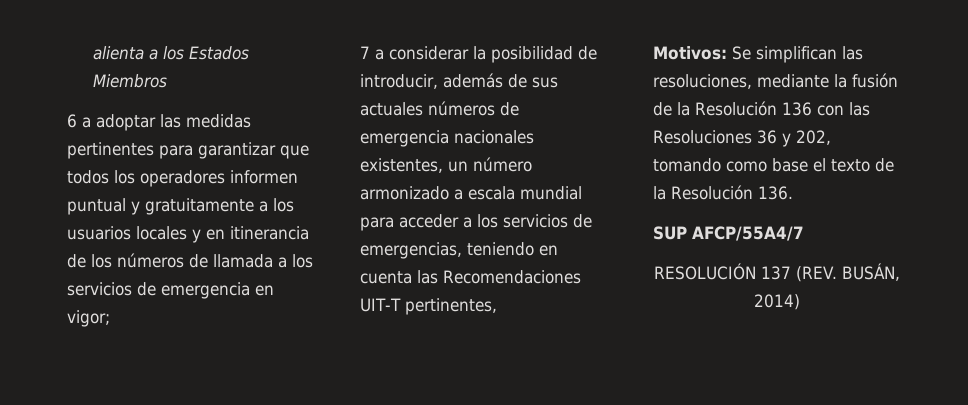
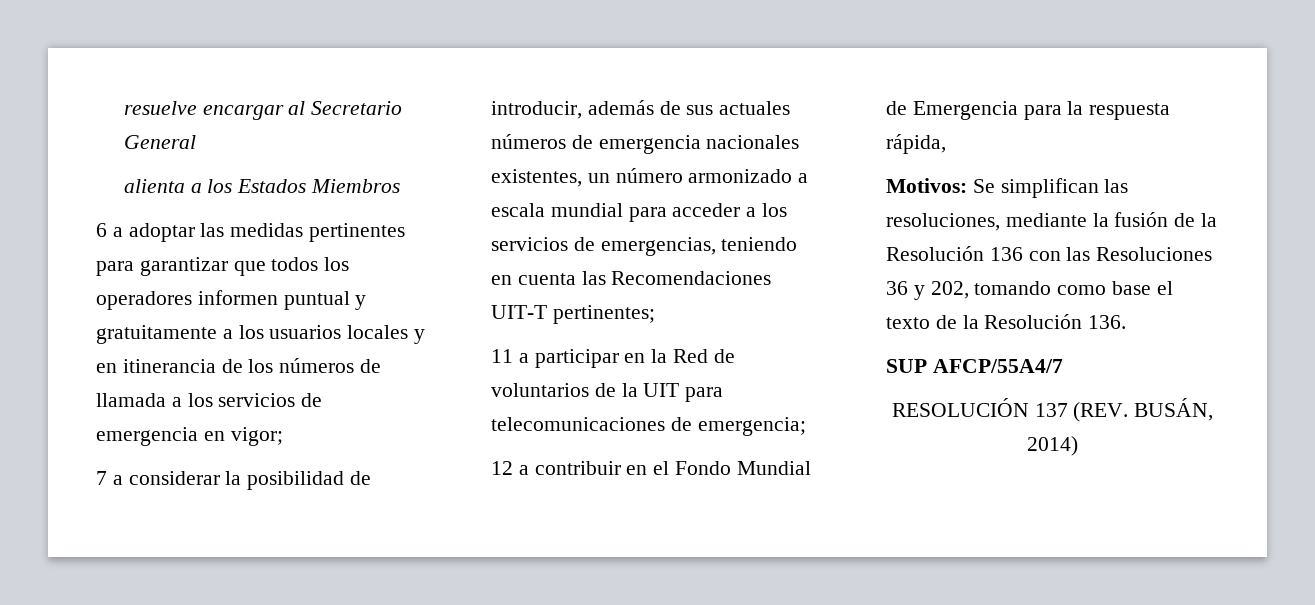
(93, 53) none -> [123,101,403,120] [123,135,196,149] resuelve encargar al Secretario General //
[404,298,497,315] pertinentes, -> [552,305,655,324] [491,349,735,368] [491,383,724,402] [491,417,806,436] [491,461,811,475] [886,101,1171,120] [886,134,946,154] pertinentes; // 11 a participar en la Red de voluntarios de la UIT para telecomunicaciones de emergencia; // 12 a contribuir en el Fondo Mundial de Emergencia para la respuesta rápida,

